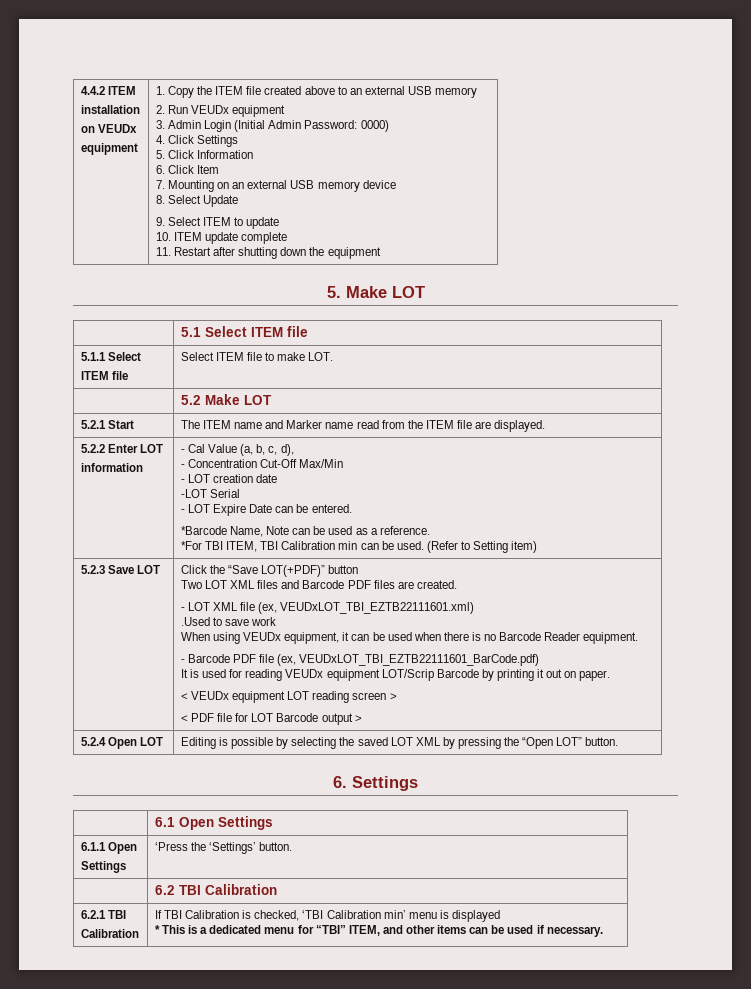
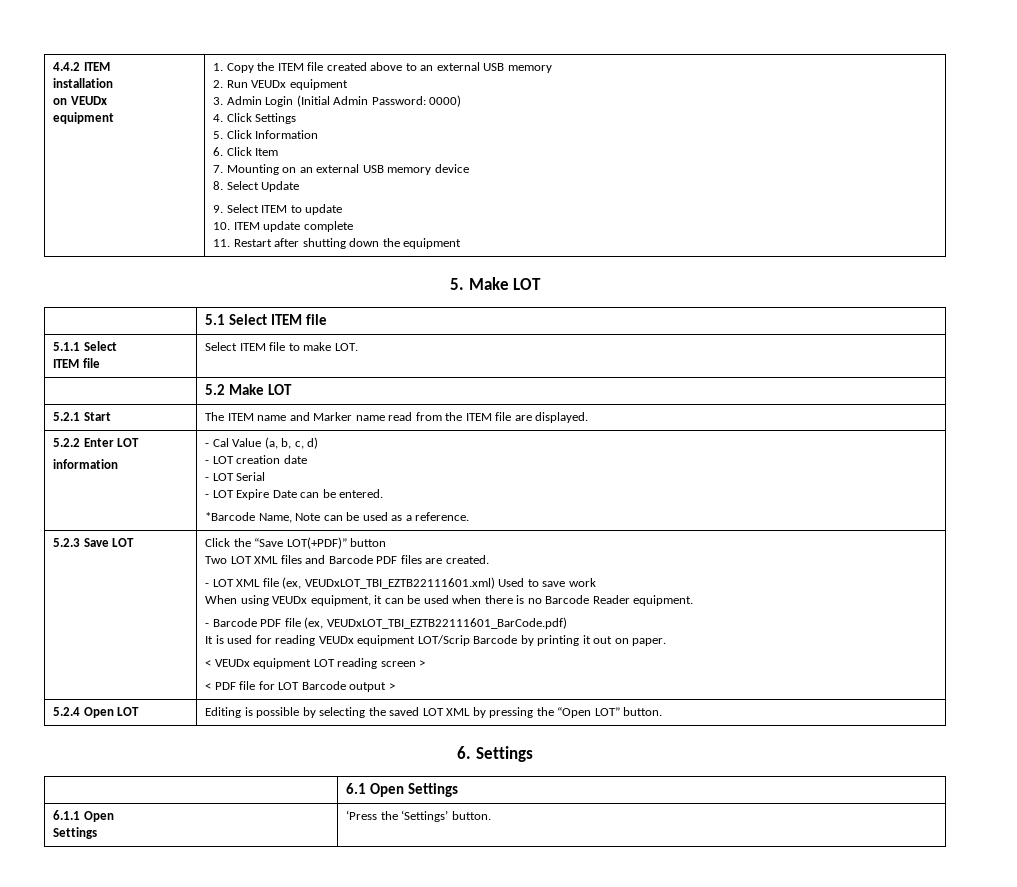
[280,444,294,456] [180,459,344,468] d), // - Concentration Cut-Off Max/Min -> [307,437,319,449] d)
[180,489,207,498] -LOT -> [205,473,234,481] - LOT
[180,541,538,553] // *For TBI ITEM, TBI Calibration min can be used. (Refer to Setting item) -> (470, 516) none
[180,617,210,626] // .Used -> [498,578,525,587] Used
[154,884,277,895] [80,910,127,919] [80,929,139,938] [154,910,500,922] [154,925,603,937] // | 6.2 TBI Calibration // 6.2.1 TBI // Calibration | If TBI Calibration is checked, ‘TBI Calibration min’ menu is displayed // * This is a dedicated menu for “TBI” ITEM, and other items can be used if necessary. -> (491, 815) none

